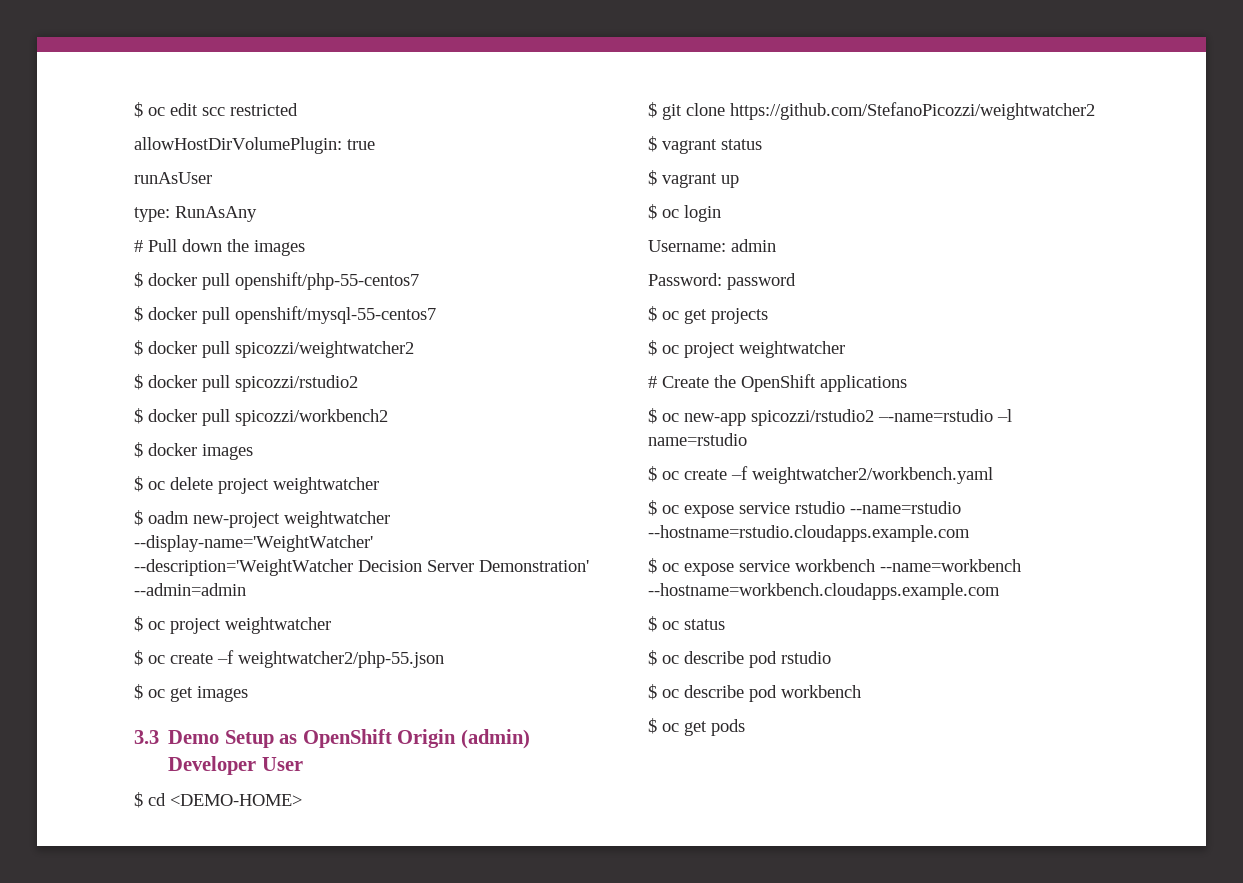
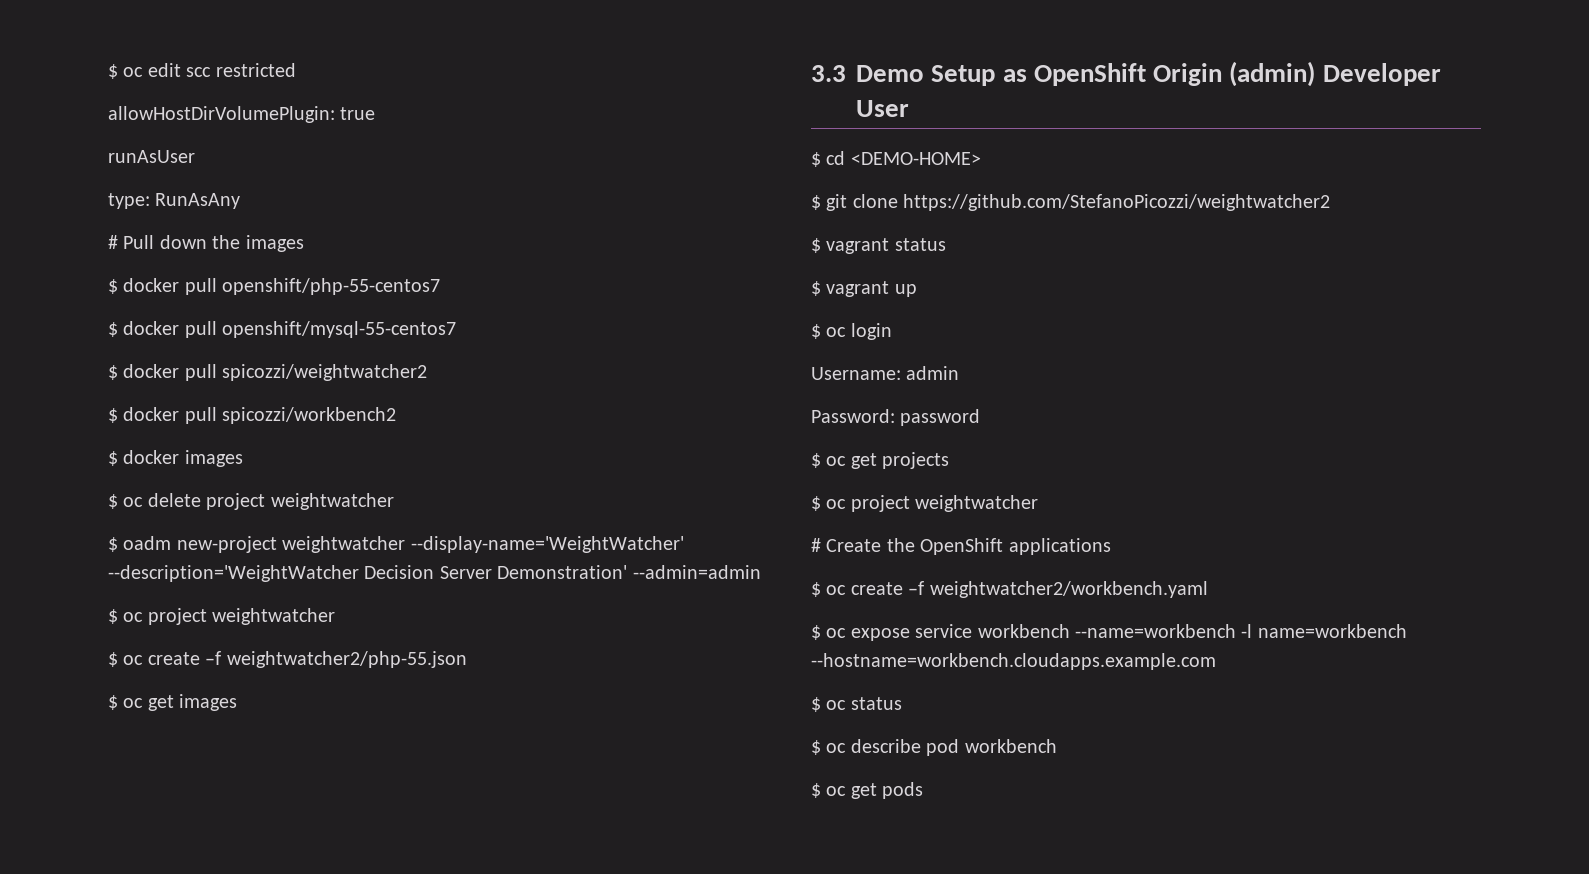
[134,374,358,392] // $ docker pull spicozzi/rstudio2 -> (428, 372) none
[648,408,1012,426] [648,433,747,446] // $ oc new-app spicozzi/rstudio2 –-name=rstudio –l name=rstudio -> (1111, 546) none
[648,500,961,518] [648,525,970,542] // $ oc expose service rstudio --name=rstudio --hostname=rstudio.cloudapps.example.com -> (1208, 589) none
(1021, 565) none -> [1241,624,1407,638] -l name=workbench
[648,650,831,668] // $ oc describe pod rstudio -> (902, 703) none

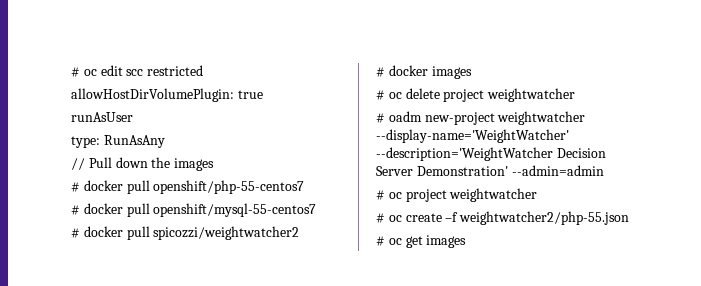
[108,64,118,79] $ -> [71,67,80,77] #
[108,235,118,249] # -> [71,158,85,170] //
[108,279,118,294] $ -> [71,182,80,192] #
[108,322,118,337] $ -> [71,205,80,215] #
[108,365,118,380] $ -> [71,228,80,238] #
[108,407,397,424] [108,451,118,466] $ docker pull spicozzi/workbench2 // $ -> [376,67,385,77] #
[108,494,118,509] $ -> [376,90,385,100] #
[108,537,118,552] $ -> [376,113,385,123] #
[108,608,336,625] [108,652,118,667] $ oc project weightwatcher // $ -> [376,188,538,202] [376,213,385,223] # oc project weightwatcher // #
[108,695,118,710] $ -> [376,236,385,246] #
[811,61,1441,87] [856,100,909,117] [811,151,981,167] [811,194,1331,211] [811,238,946,254] [811,281,917,297] [811,323,892,340] [811,366,960,380] [811,409,981,426] [811,452,950,469] [811,495,1039,512] [811,538,1111,555] [811,581,1208,598] [811,624,1407,641] [811,653,1216,670] [811,697,902,712] [811,739,1057,756] [811,782,924,799] // 3.3 Demo Setup as OpenShift Origin (admin) Developer User // $ cd <DEMO-HOME> // $ git clone https://github.com/StefanoPicozzi/weightwatcher2 // $ vagrant status // $ vagrant up // $ oc login // Username: admin // Password: password // $ oc get projects // $ oc project weightwatcher // # Create the OpenShift applications // $ oc create –f weightwatcher2/workbench.yaml // $ oc expose service workbench --name=workbench -l name=workbench --hostname=workbench.cloudapps.example.com // $ oc status // $ oc describe pod workbench // $ oc get pods -> (467, 241) none

